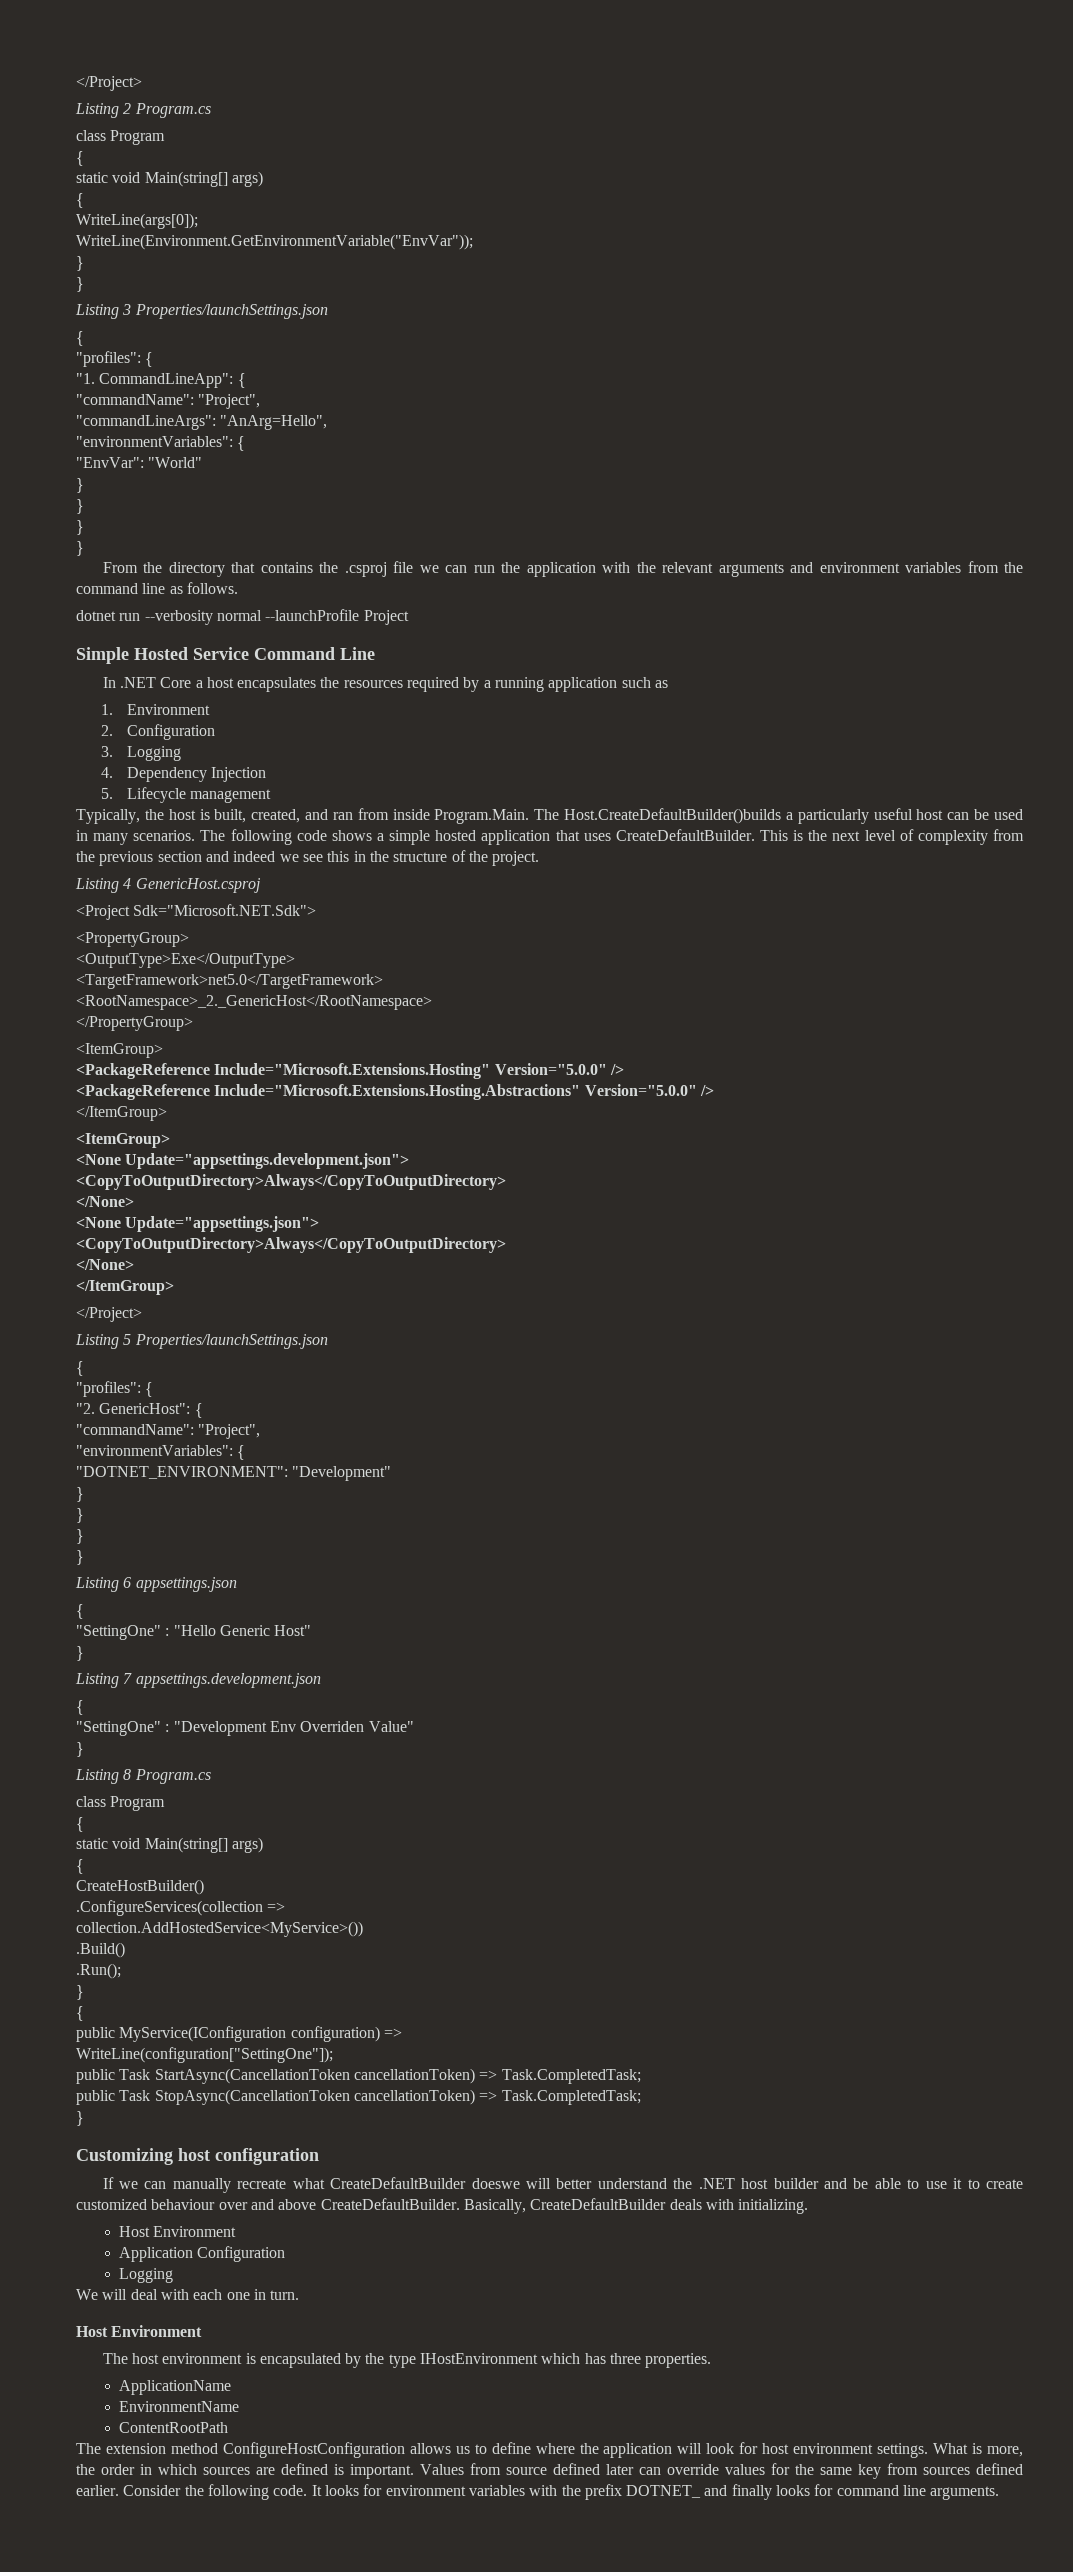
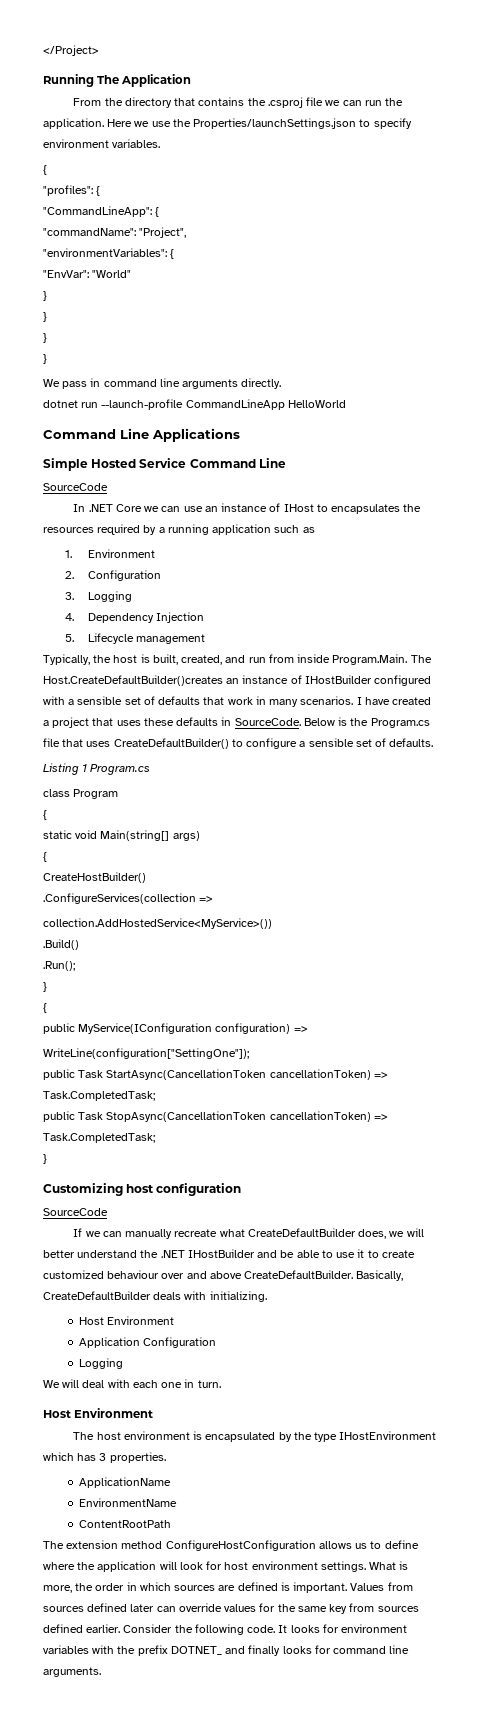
[76,76,142,91] [75,103,211,118] [76,130,166,145] [76,151,84,166] [76,171,263,187] [76,193,84,208] [76,213,198,229] [76,234,473,250] [76,256,84,271] [76,277,84,292] [75,304,328,319] [76,331,84,346] [76,351,154,367] [76,373,246,388] [76,394,261,409] [76,415,328,430] </Project> // Listing 2 Program.cs // class Program // { // static void Main(string[] args) // { // WriteLine(args[0]); // WriteLine(Environment.GetEnvironmentVariable("EnvVar")); // } // } // Listing 3 Properties/launchSettings.json // { // "profiles": { // "1. CommandLineApp": { // "commandName": "Project", // "commandLineArgs": "AnArg=Hello", -> [43,45,99,56] [43,74,192,87] [73,97,404,108] [43,118,412,129] [43,139,161,148] [43,165,47,175] [43,185,101,196] [43,206,160,217] [43,227,187,238] </Project> // Running The Application // From the directory that contains the .csproj file we can run the application. Here we use the Properties/launchSettings.json to specify environment variables. // { // "profiles": { // "CommandLineApp": { // "commandName": "Project",
[102,561,1023,577] [76,582,238,594] [76,609,409,625] From the directory that contains the .csproj file we can run the application with the relevant arguments and environment variables from the command line as follows. // dotnet run --verbosity normal --launchProfile Project -> [43,378,282,389] [43,399,346,410] [43,428,240,442] We pass in command line arguments directly. // dotnet run --launch-profile CommandLineApp HelloWorld // Command Line Applications
(375, 653) none -> [43,483,108,491] // SourceCode
[195,677,234,688] a host -> [144,503,328,512] we can use an instance of IHost to
[332,812,353,820] ran -> [248,657,266,663] run
[564,808,1024,824] [76,829,1024,845] [76,850,540,866] [75,878,261,893] [76,904,317,920] [76,932,189,947] [76,953,295,968] [76,974,383,989] [76,995,432,1010] [76,1016,193,1031] [76,1043,163,1058] [76,1063,624,1079] [76,1084,714,1100] [76,1106,167,1121] [76,1133,170,1148] [76,1153,410,1169] [76,1174,506,1190] [76,1196,134,1207] [76,1216,320,1232] [76,1237,506,1253] [76,1259,134,1270] [76,1280,174,1295] [76,1307,142,1322] [75,1334,328,1349] [76,1361,84,1376] [76,1381,154,1397] [76,1403,203,1418] [76,1424,261,1439] [76,1445,246,1460] [76,1466,392,1481] [76,1487,84,1502] [76,1508,84,1523] [76,1529,84,1544] [76,1550,84,1565] [75,1577,237,1592] [76,1604,84,1619] [76,1625,312,1640] [76,1646,84,1661] [75,1673,321,1688] [76,1700,84,1715] [76,1721,414,1736] [76,1742,84,1757] [75,1769,132,1784] Host.CreateDefaultBuilder()builds a particularly useful host can be used in many scenarios. The following code shows a simple hosted application that uses CreateDefaultBuilder. This is the next level of complexity from the previous section and indeed we see this in the structure of the project. // Listing 4 GenericHost.csproj // <Project Sdk="Microsoft.NET.Sdk"> // <PropertyGroup> // <OutputType>Exe</OutputType> // <TargetFramework>net5.0</TargetFramework> // <RootNamespace>_2._GenericHost</RootNamespace> // </PropertyGroup> // <ItemGroup> // <PackageReference Include="Microsoft.Extensions.Hosting" Version="5.0.0" /> // <PackageReference Include="Microsoft.Extensions.Hosting.Abstractions" Version="5.0.0" /> // </ItemGroup> // <ItemGroup> // <None Update="appsettings.development.json"> // <CopyToOutputDirectory>Always</CopyToOutputDirectory> // </None> // <None Update="appsettings.json"> // <CopyToOutputDirectory>Always</CopyToOutputDirectory> // </None> // </ItemGroup> // </Project> // Listing 5 Properties/launchSettings.json // { // "profiles": { // "2. GenericHost": { // "commandName": "Project", // "environmentVariables": { // "DOTNET_ENVIRONMENT": "Development" // } // } // } // } // Listing 6 appsettings.json // { // "SettingOne" : "Hello Generic Host" // } // Listing 7 appsettings.development.json // { // "SettingOne" : "Development Env Overriden Value" // } // Listing 8 -> [43,675,432,686] [43,696,432,707] [43,717,430,728] [43,738,434,749] [43,763,88,775] Host.CreateDefaultBuilder()creates an instance of IHostBuilder configured with a sensible set of defaults that work in many scenarios. I have created a project that uses these defaults in SourceCode. Below is the Program.cs file that uses CreateDefaultBuilder() to configure a sensible set of defaults. // Listing 1
(319, 2156) none -> [43,1208,108,1216] // SourceCode
[471,2178,520,2189] doeswe -> [358,1229,405,1239] does, we
[741,2178,819,2189] host builder -> [187,1249,255,1258] IHostBuilder
[610,2353,642,2364] three -> [99,1453,107,1461] 3
[506,2467,547,2475] source -> [43,1606,84,1612] sources

